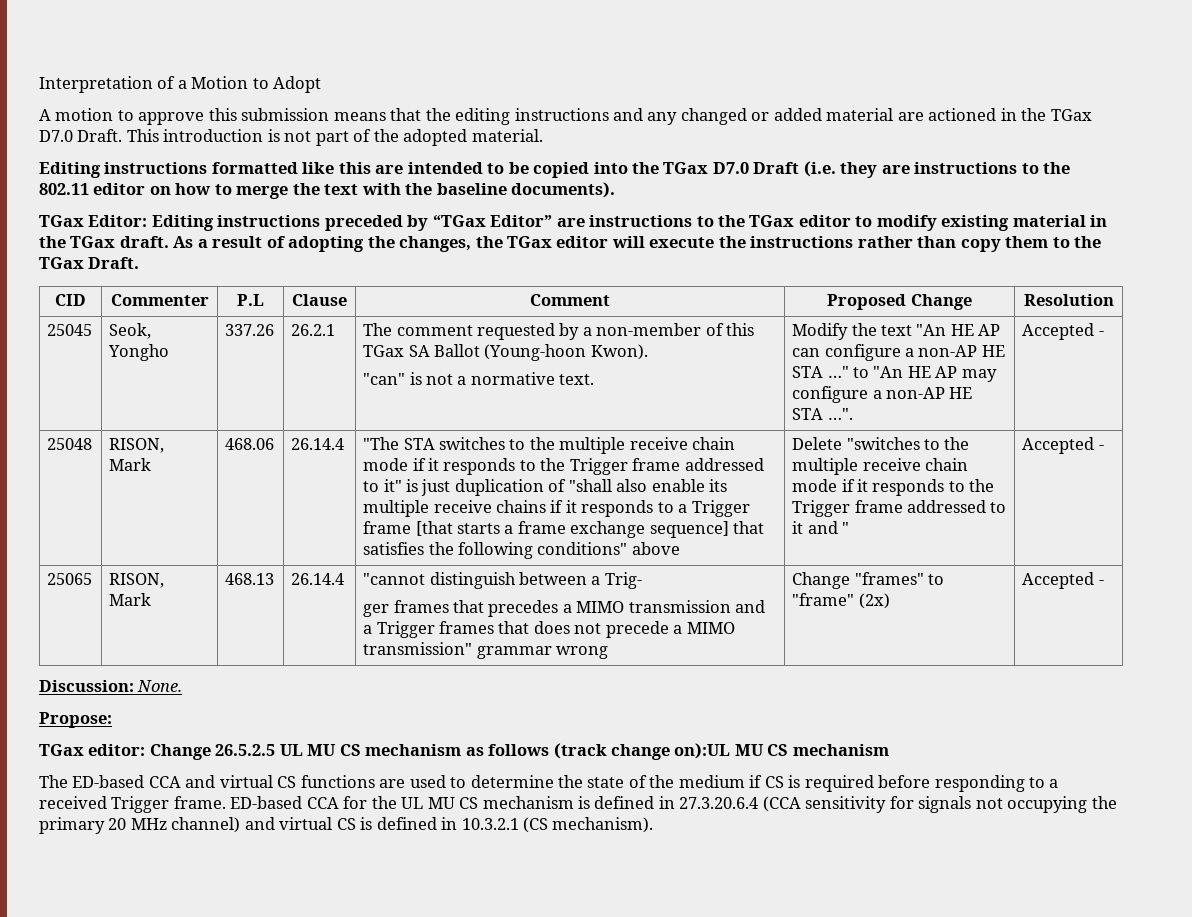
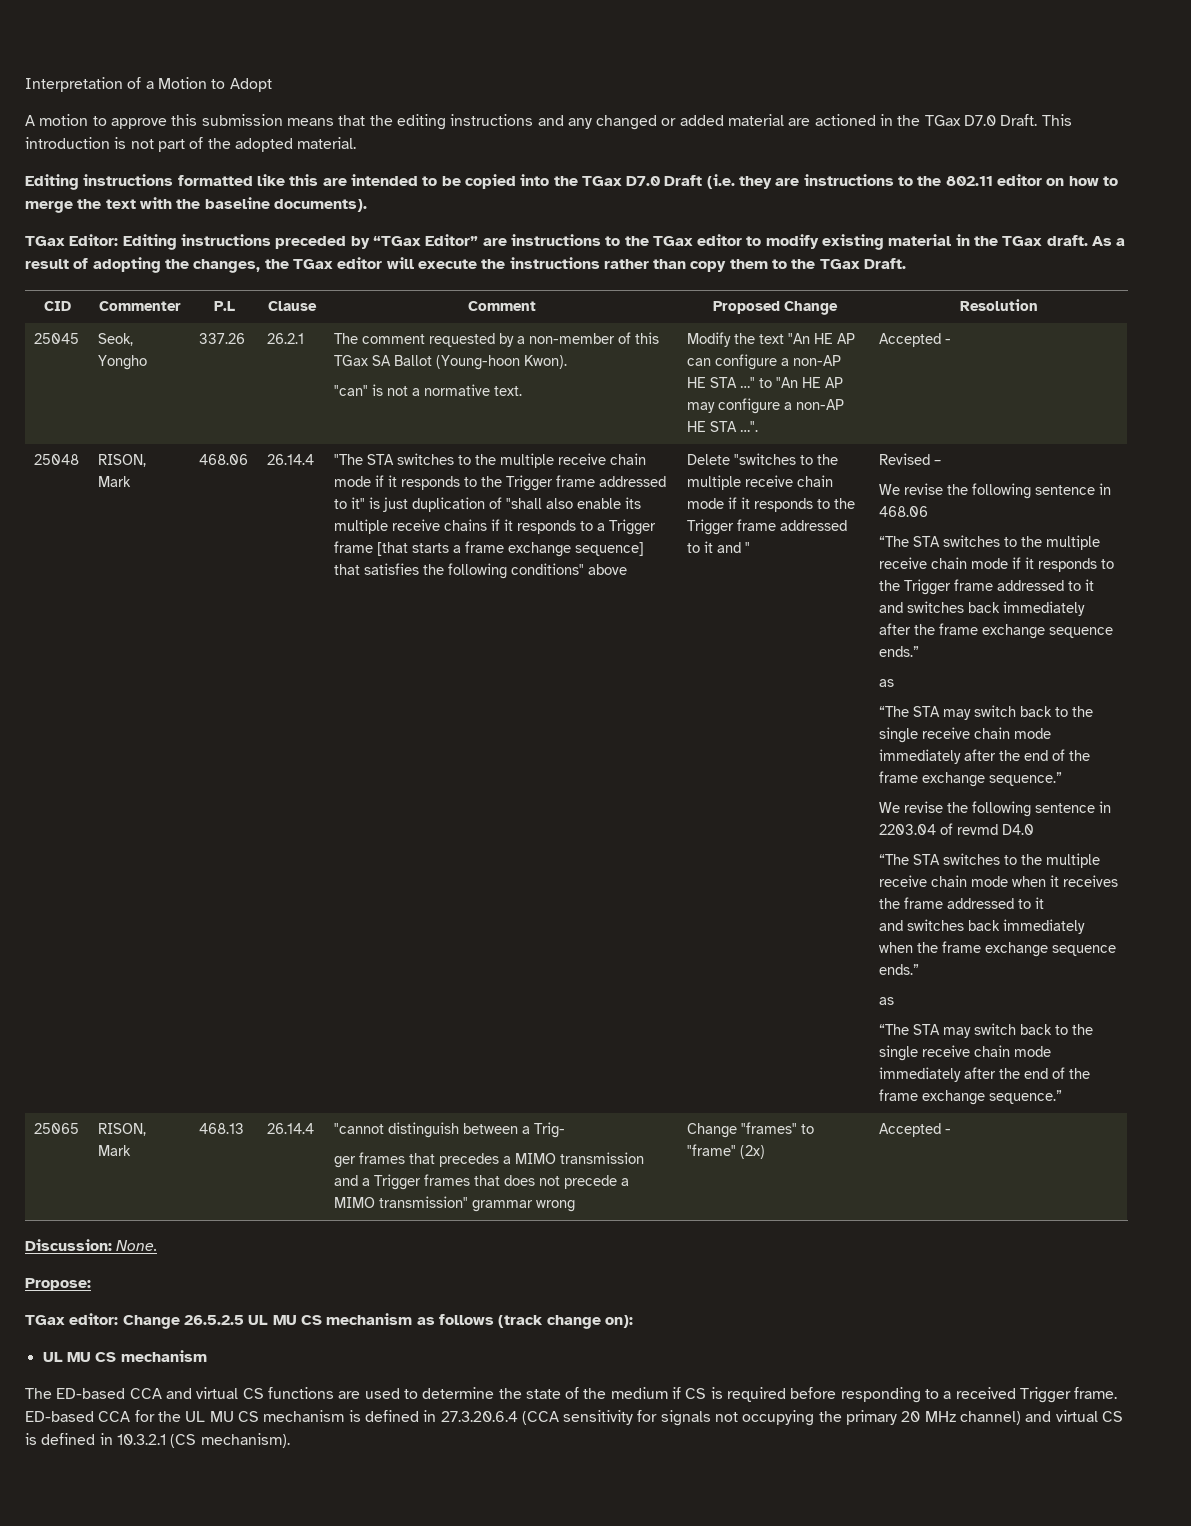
[1022,437,1104,454] Accepted - -> [879,453,942,465] [879,483,1112,499] [879,506,929,517] [879,535,1101,550] [879,557,1115,572] [879,579,1095,595] [879,601,1086,616] [879,623,1114,639] [879,646,920,657] [879,679,895,687] [879,705,1094,720] [879,727,1052,743] [879,749,1091,764] [879,771,1063,787] [879,801,1112,817] [879,823,1035,835] [879,853,1101,868] [879,875,1119,887] [879,897,1045,909] [879,919,1086,934] [879,941,1117,957] [879,964,920,975] [879,997,895,1005] [879,1023,1094,1038] [879,1045,1052,1061] [879,1067,1091,1082] [879,1089,1063,1105] Revised – // We revise the following sentence in 468.06 // “The STA switches to the multiple receive chain mode if it responds to the Trigger frame addressed to it and switches back immediately after the frame exchange sequence ends.” // as // “The STA may switch back to the single receive chain mode immediately after the end of the frame exchange sequence.” // We revise the following sentence in 2203.04 of revmd D4.0 // “The STA switches to the multiple receive chain mode when it receives the frame addressed to it // and switches back immediately when the frame exchange sequence ends.” // as // “The STA may switch back to the single receive chain mode immediately after the end of the frame exchange sequence.”
[674,743,731,759] on):UL -> [604,1315,633,1328] [42,1352,63,1362] on): // UL

